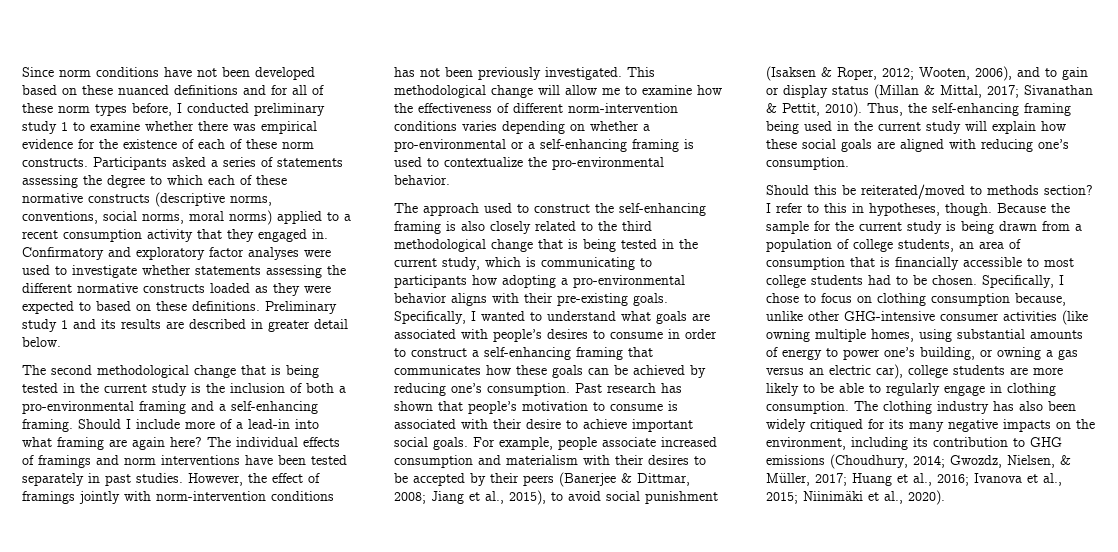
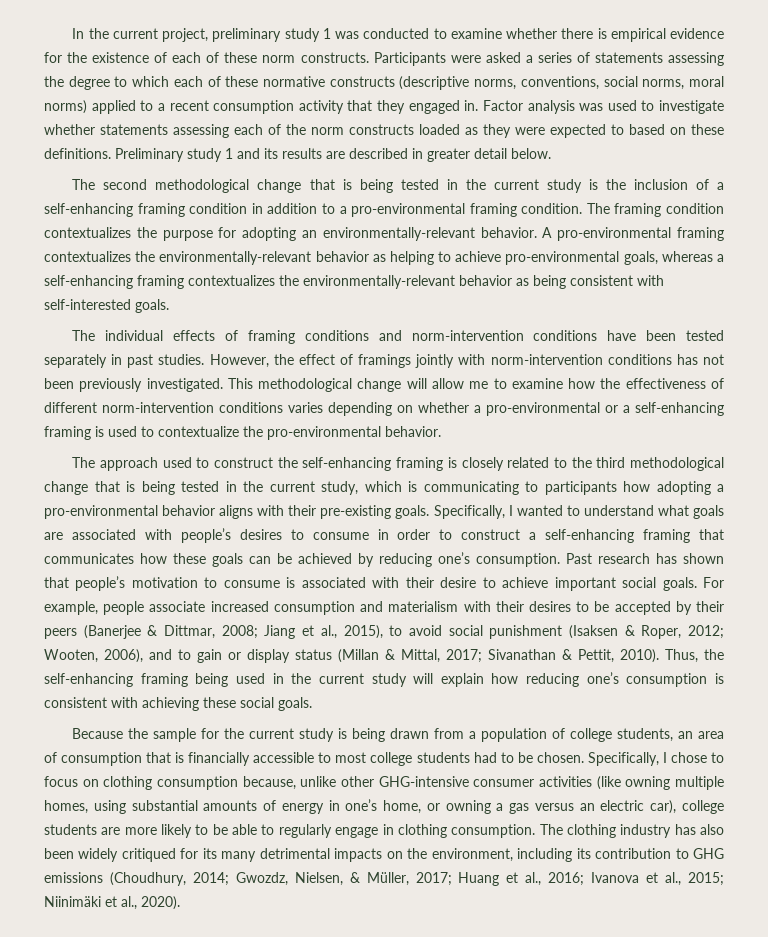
[22,67,315,80] [22,85,324,95] [22,103,249,116] Since norm conditions have not been developed based on these nuanced definitions and for all of these norm types before, I conducted -> [72,28,209,42] In the current project,
(68, 126) none -> [335,28,430,39] was conducted
[233,124,256,131] was -> [597,28,607,39] is
(167, 163) none -> [450,55,481,63] were
[22,247,331,260] Confirmatory and exploratory factor analyses were -> [482,100,604,114] Factor analysis was
[327,265,346,275] [22,283,138,293] the different normative -> [234,124,344,135] each of the norm
[306,383,346,393] [22,401,318,414] [22,419,319,432] [22,437,340,450] [22,455,240,468] both a pro-environmental framing and a self-enhancing framing. Should I include more of a lead-in into what framing are again here? The individual effects of framings and norm interventions -> [717,182,725,190] [44,203,725,217] [44,227,724,241] [44,251,724,265] [44,275,664,289] [44,299,169,313] [72,330,598,344] a self-enhancing framing condition in addition to a pro-environmental framing condition. The framing condition contextualizes the purpose for adopting an environmentally-relevant behavior. A pro-environmental framing contextualizes the environmentally-relevant behavior as helping to achieve pro-environmental goals, whereas a self-enhancing framing contextualizes the environmentally-relevant behavior as being consistent with self-interested goals. // The individual effects of framing conditions and norm-intervention conditions
[461,221,485,231] also -> (457, 462) none
[766,139,1069,152] [766,157,849,170] [766,184,1093,199] [766,203,992,216] these social goals are aligned with reducing one’s consumption. // Should this be reiterated/moved to methods section? I refer to this in hypotheses, though. -> [526,672,724,687] [44,697,312,711] reducing one’s consumption is consistent with achieving these social goals. //
[826,347,975,360] to power one’s building, -> [328,799,422,814] in one’s home,
[948,419,998,432] negative -> [259,848,330,859] detrimental

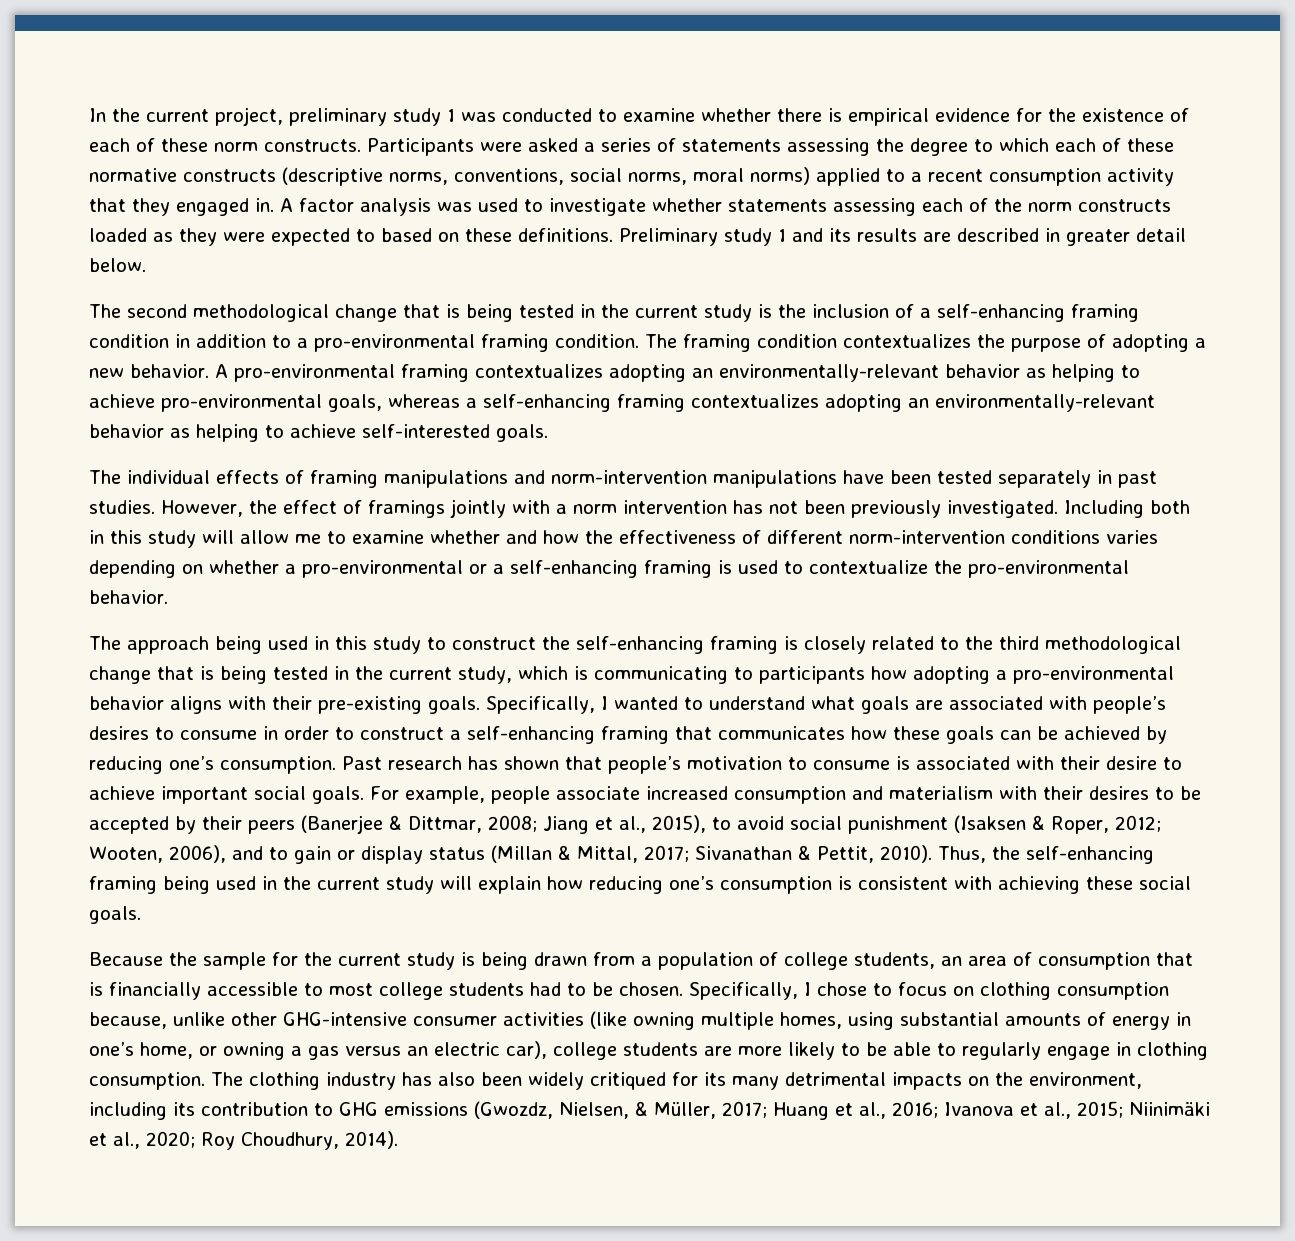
[482,100,523,111] Factor -> [280,198,354,212] A factor
[218,227,475,241] for adopting an environmentally-relevant -> [1087,334,1206,352] [89,368,124,378] of adopting a new
[135,251,156,262] the -> [608,364,713,382] adopting an
[279,275,664,289] the environmentally-relevant behavior as being consistent with -> [825,394,1155,412] [89,424,356,442] adopting an environmentally-relevant behavior as helping to achieve
[304,330,369,341] conditions -> [384,470,508,488] manipulations
[533,330,598,341] conditions -> [713,470,837,488] manipulations
[490,354,672,365] norm-intervention conditions -> [556,500,727,514] a norm intervention
[227,378,402,392] This methodological change -> [1064,500,1190,518] [89,530,196,548] Including both in this study
(563, 383) none -> [430,530,537,544] whether and
[162,457,192,468] used -> [215,636,421,654] being used in this study
[109,872,288,886] (Choudhury, 2014; Gwozdz, -> [474,1101,553,1119] (Gwozdz,
[141,896,180,910] 2020). -> [146,1131,398,1150] 2020; Roy Choudhury, 2014).

